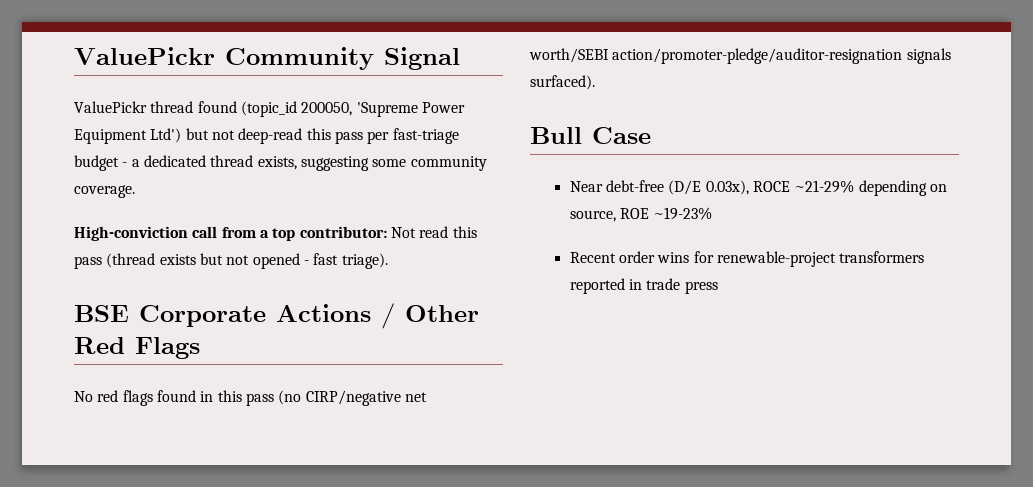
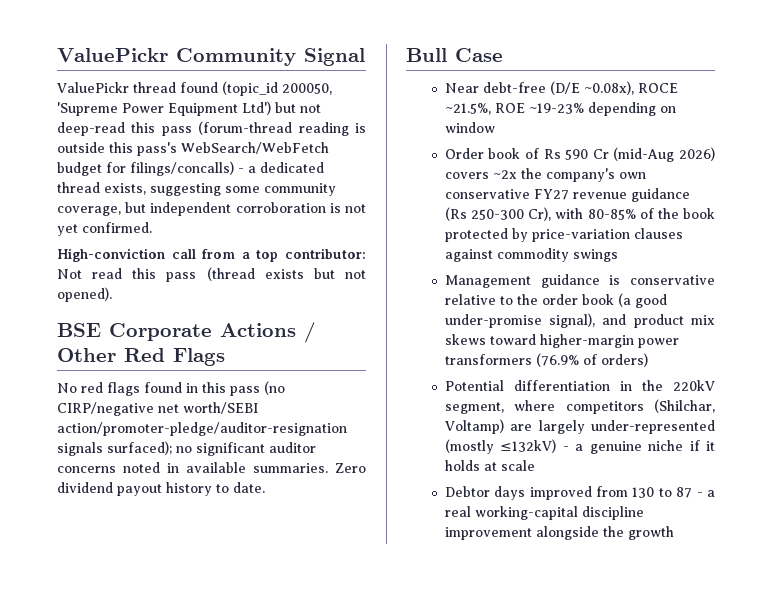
[367,128,459,144] [74,155,119,171] per fast-triage budget -> [198,121,366,136] [57,142,329,156] [57,161,234,176] (forum-thread reading is outside this pass's WebSearch/WebFetch budget for filings/concalls)
[74,185,135,198] coverage. -> [57,202,366,216] [57,222,152,236] coverage, but independent corroboration is not yet confirmed.
[252,253,388,269] opened - fast triage). -> [57,287,112,302] opened).
[530,75,595,90] surfaced). -> [107,441,316,456] [57,462,366,473] [57,482,265,496] surfaced); no significant auditor concerns noted in available summaries. Zero dividend payout history to date.
[705,180,947,196] [569,207,713,222] [569,251,925,267] [569,278,718,294] 0.03x), ROCE ~21-29% depending on source, ROE ~19-23% // Recent order wins for renewable-project transformers reported in trade press -> [583,81,678,95] [444,102,676,116] [444,122,495,133] [444,147,715,162] [444,168,646,182] [444,188,690,202] [444,207,715,221] [444,228,683,242] [444,248,618,262] [444,274,715,288] [444,293,667,308] [444,313,715,328] [444,334,679,348] [444,353,648,367] [444,380,715,391] [444,399,715,414] [444,419,715,434] [444,439,715,454] [444,460,535,471] [444,486,715,500] [444,506,644,520] [444,526,674,540] ~0.08x), ROCE ~21.5%, ROE ~19-23% depending on window // Order book of Rs 590 Cr (mid-Aug 2026) covers ~2x the company's own conservative FY27 revenue guidance (Rs 250-300 Cr), with 80-85% of the book protected by price-variation clauses against commodity swings // Management guidance is conservative relative to the order book (a good under-promise signal), and product mix skews toward higher-margin power transformers (76.9% of orders) // Potential differentiation in the 220kV segment, where competitors (Shilchar, Voltamp) are largely under-represented (mostly ≤132kV) - a genuine niche if it holds at scale // Debtor days improved from 130 to 87 - a real working-capital discipline improvement alongside the growth

